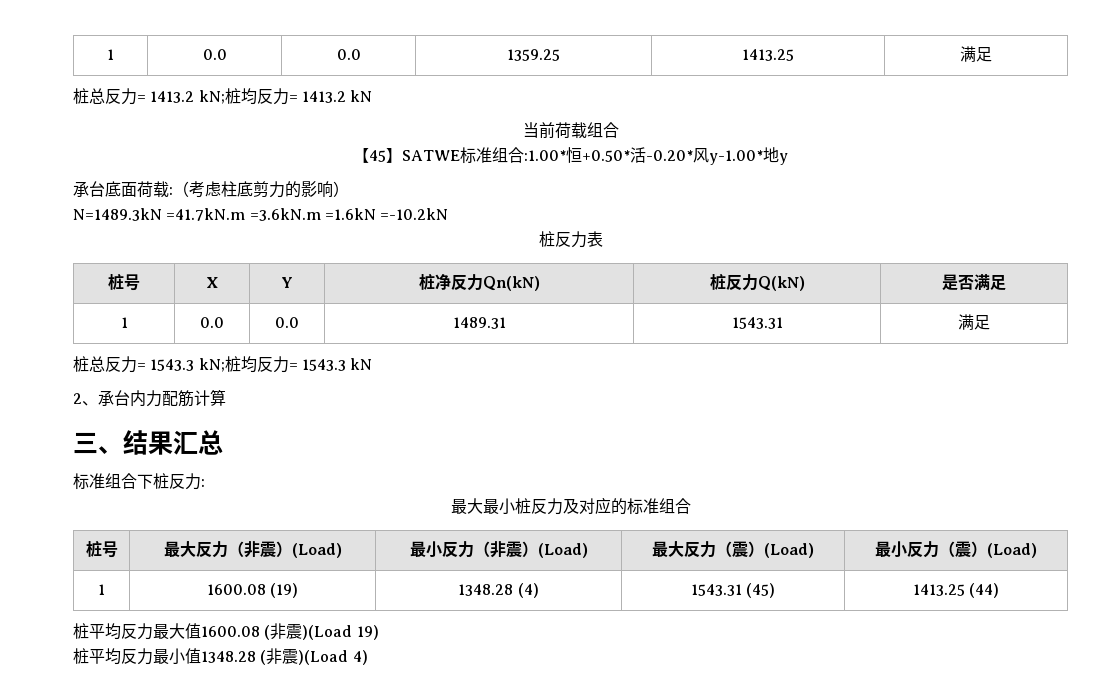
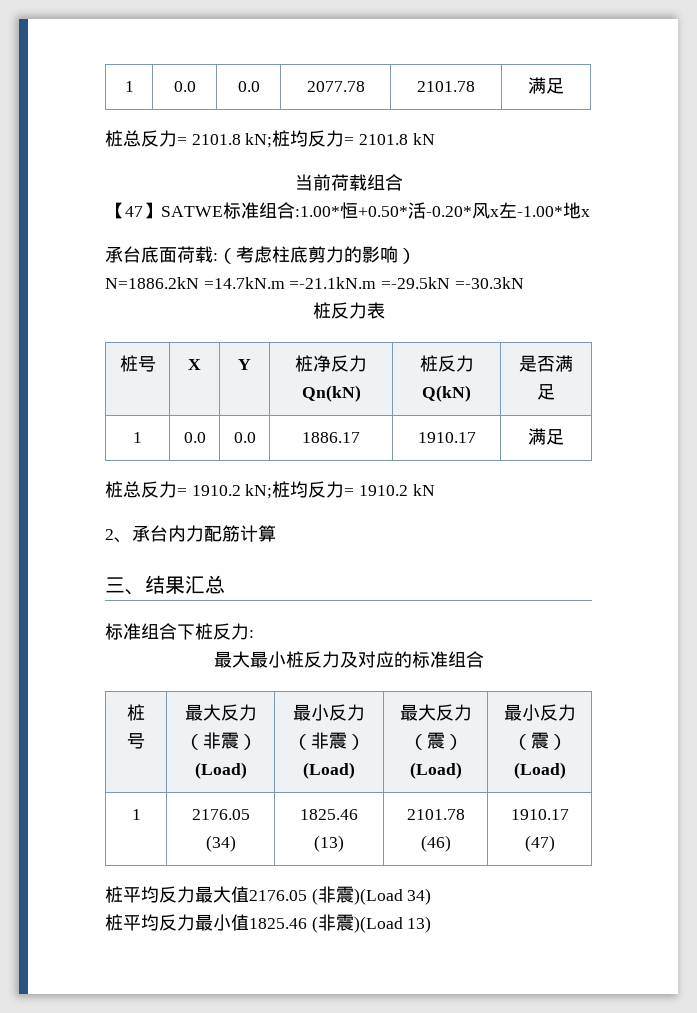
[107,49,114,60] [202,49,227,60] [336,49,361,60] [507,49,560,61] [742,49,794,61] [960,46,992,62] [73,88,346,105] 1 | 0.0 | 0.0 | 1359.25 | 1413.25 | 满足 // 桩总反力= 1413.2 kN;桩均反力= 1413.2 -> [124,81,134,92] [173,81,196,92] [237,81,260,92] [306,81,365,92] [417,81,475,92] [528,77,564,94] [105,130,409,148] 1 | 0.0 | 0.0 | 2077.78 | 2101.78 | 满足 // 桩总反力= 2101.8 kN;桩均反力= 2101.8
[369,150,386,162] 45 -> [125,206,143,217] 47
[709,147,788,165] y-1.00*地y -> [490,202,590,219] x左-1.00*地x
[73,208,449,221] N=1489.3kN =41.7kN.m =3.6kN.m =1.6kN =-10.2kN -> [105,277,524,289] N=1886.2kN =14.7kN.m =-21.1kN.m =-29.5kN =-30.3kN
[452,317,506,329] [731,317,783,329] [958,314,990,330] [73,356,346,373] 1489.31 | 1543.31 | 满足 // 桩总反力= 1543.3 kN;桩均反力= 1543.3 -> [302,432,360,443] [417,432,476,443] [528,428,564,445] [105,481,409,499] 1886.17 | 1910.17 | 满足 // 桩总反力= 1910.2 kN;桩均反力= 1910.2
[206,583,299,598] [458,583,539,598] [690,583,776,598] [912,583,1000,598] 1600.08 (19) | 1348.28 (4) | 1543.31 (45) | 1413.25 (44) -> [191,809,250,820] [205,835,236,852] [300,809,358,820] [314,835,344,852] [406,809,465,820] [420,835,451,852] [510,809,569,820] [524,835,555,852] 2176.05 (34) | 1825.46 (13) | 2101.78 (46) | 1910.17 (47)
[201,623,379,640] 1600.08 (非震)(Load 19) -> [249,886,432,905] 2176.05 (非震)(Load 34)
[201,648,368,665] 1348.28 (非震)(Load 4) -> [249,914,432,933] 1825.46 (非震)(Load 13)

